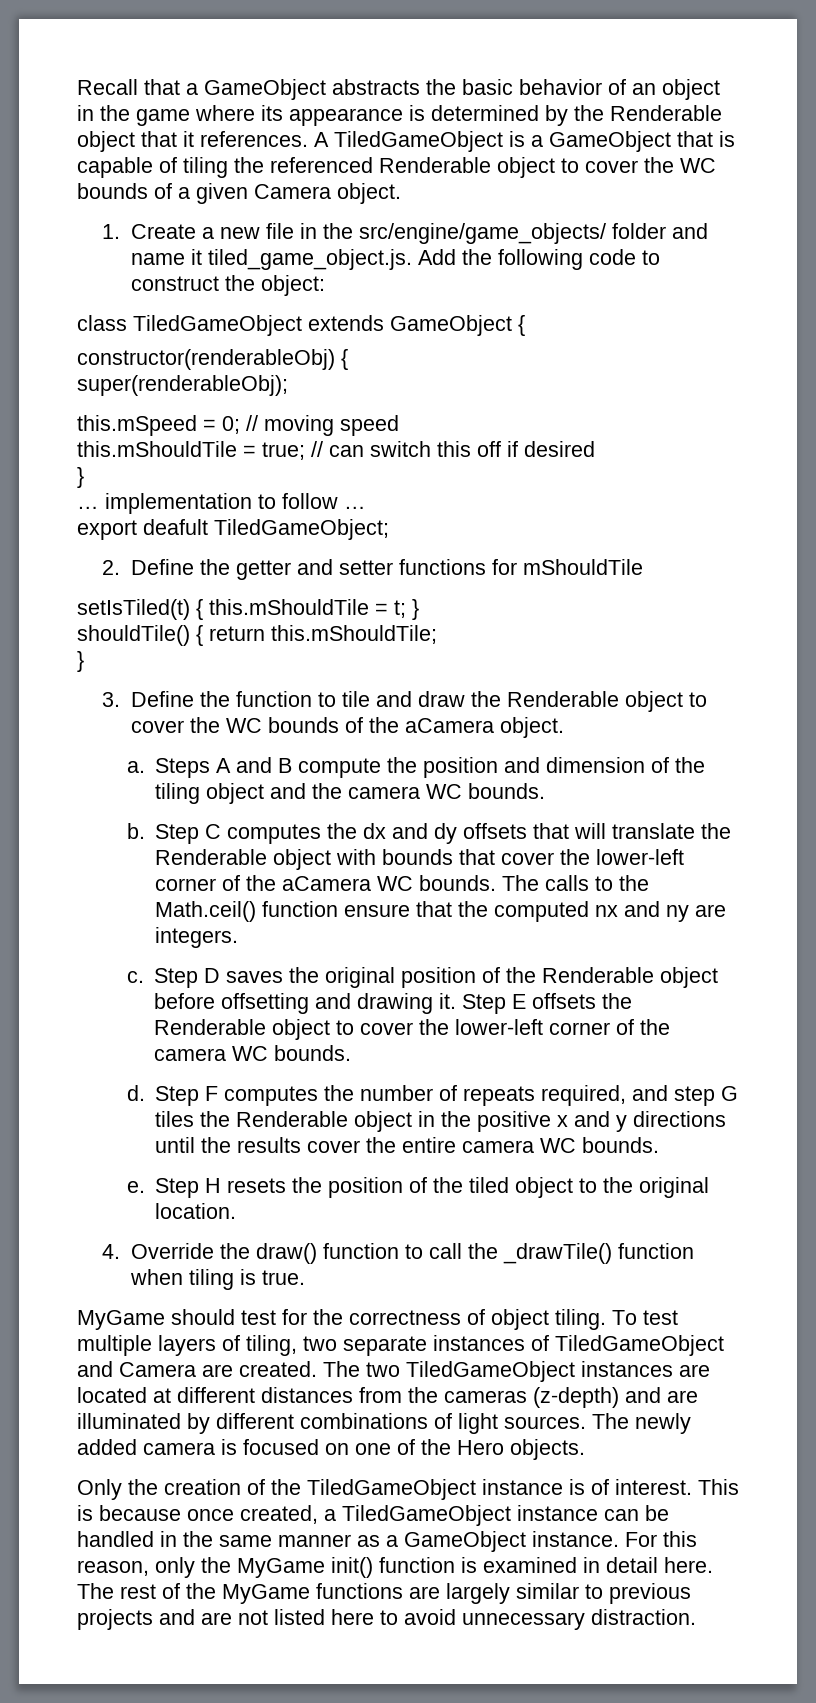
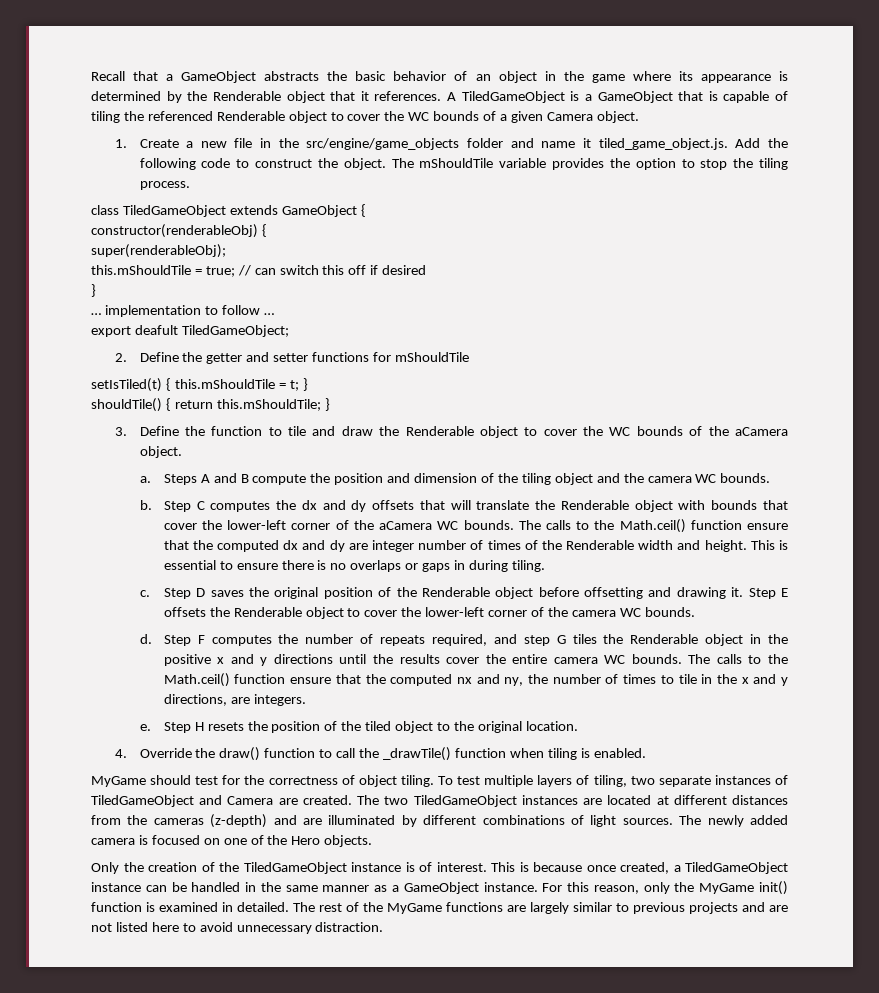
[358,223,606,244] src/engine/game_objects/ -> [306,138,460,150] src/engine/game_objects
[260,275,325,296] object: -> [343,158,788,170] [139,181,190,190] object. The mShouldTile variable provides the option to stop the tiling process.
[77,415,399,436] // this.mSpeed = 0; // moving speed -> (226, 251) none
(437, 634) // -> (321, 405) none
[595,901,727,922] [155,927,239,948] nx and ny are integers. -> [283,540,789,552] [163,560,545,572] dx and dy are integer number of times of the Renderable width and height. This is essential to ensure there is no overlaps or gaps in during tiling.
(660, 1145) none -> [688,654,788,664] [163,673,788,687] [163,694,306,706] The calls to the Math.ceil() function ensure that the computed nx and ny, the number of times to tile in the x and y directions, are integers.
[261,1270,305,1285] true. -> [593,748,646,758] enabled.
[606,1557,713,1573] detail here. -> [237,902,289,912] detailed.

